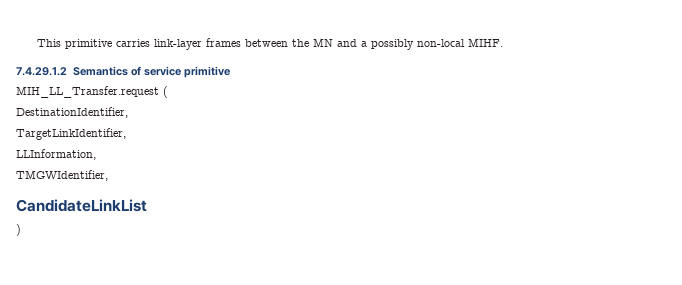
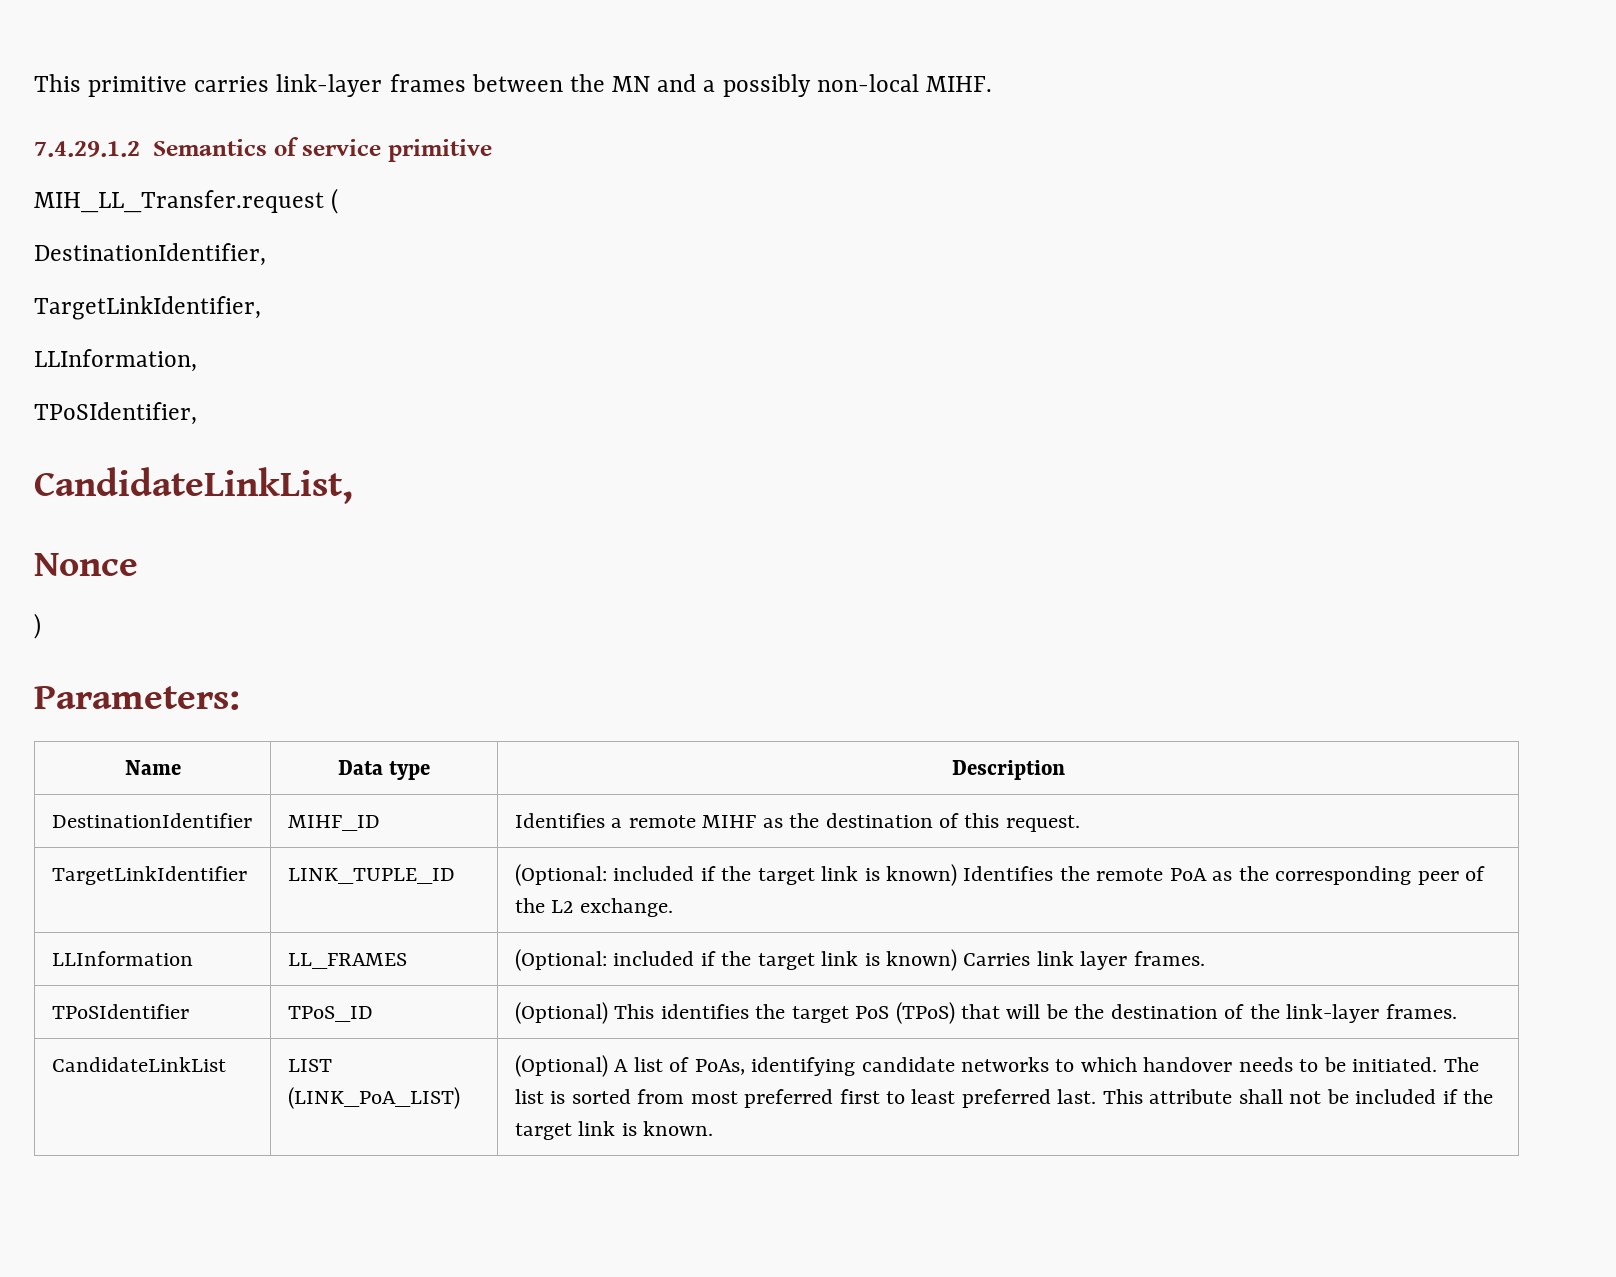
[16,170,108,181] [16,199,147,212] [16,224,21,236] TMGWIdentifier, // CandidateLinkList // ) -> [34,402,197,425] [34,467,353,504] [34,553,138,576] [34,613,41,639] [34,686,240,710] [124,760,181,775] [337,760,431,780] [951,760,1065,780] [51,813,252,828] [287,815,380,831] [514,813,1080,832] [51,866,247,885] [287,868,455,884] [514,864,1486,886] [514,898,673,917] [51,951,193,966] [287,953,407,969] [514,949,1205,971] [51,1004,189,1019] [287,1006,373,1022] [514,1002,1457,1024] [51,1057,226,1072] [287,1059,332,1072] [287,1087,460,1109] [514,1055,1479,1077] [514,1089,1494,1108] [514,1121,714,1140] TPoSIdentifier, // CandidateLinkList, // Nonce // ) // Parameters: // Name | Data type | Description // DestinationIdentifier | MIHF_ID | Identifies a remote MIHF as the destination of this request. // TargetLinkIdentifier | LINK_TUPLE_ID | (Optional: included if the target link is known) Identifies the remote PoA as the corresponding peer of the L2 exchange. // LLInformation | LL_FRAMES | (Optional: included if the target link is known) Carries link layer frames. // TPoSIdentifier | TPoS_ID | (Optional) This identifies the target PoS (TPoS) that will be the destination of the link-layer frames. // CandidateLinkList | LIST (LINK_PoA_LIST) | (Optional) A list of PoAs, identifying candidate networks to which handover needs to be initiated. The list is sorted from most preferred first to least preferred last. This attribute shall not be included if the target link is known.

